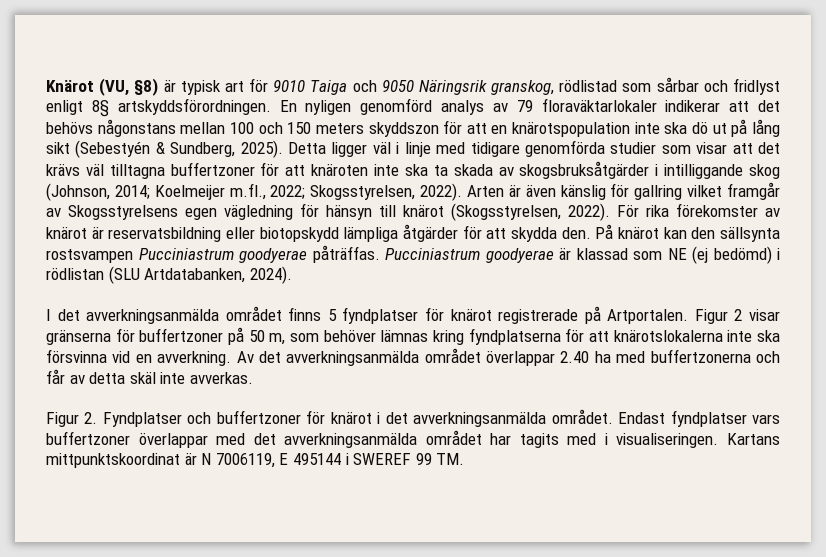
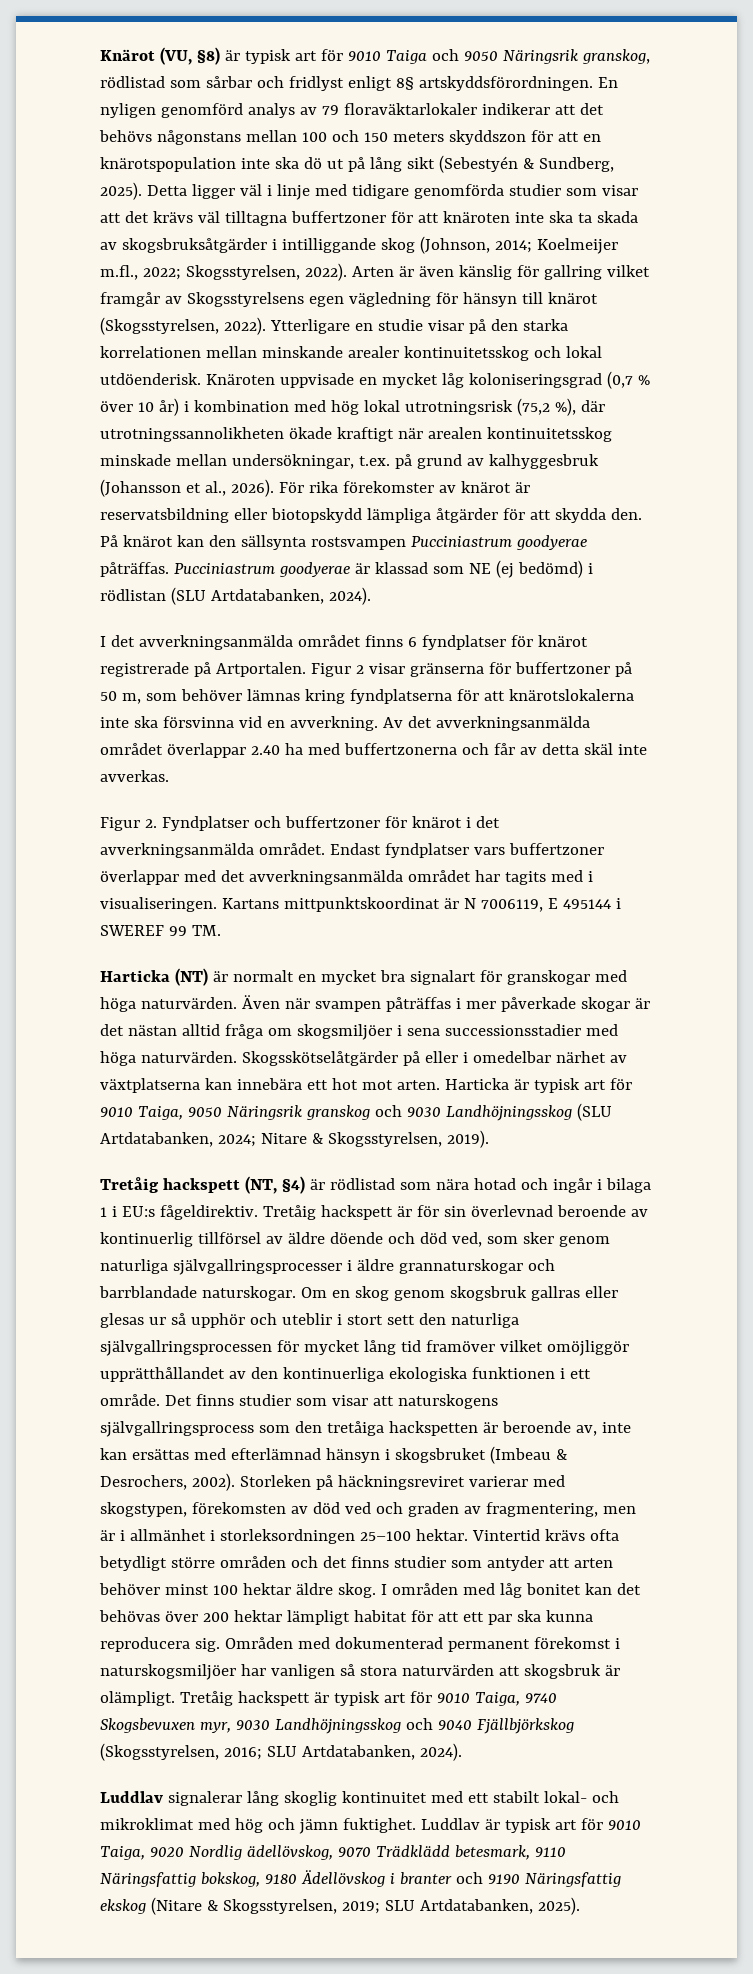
(610, 212) none -> [269,319,568,334] [100,346,602,361] [100,371,650,389] [100,398,605,416] [100,427,612,442] [100,454,599,469] [100,479,274,497] Ytterligare en studie visar på den starka korrelationen mellan minskande arealer kontinuitetsskog och lokal utdöenderisk. Knäroten uppvisade en mycket låg koloniseringsgrad (0,7 % över 10 år) i kombination med hög lokal utrotningsrisk (75,2 %), där utrotningssannolikheten ökade kraftigt när arealen kontinuitetsskog minskade mellan undersökningar, t.ex. på grund av kalhyggesbruk (Johansson et al., 2026).
[327,309,337,321] 5 -> [407,637,417,647] 6
(465, 459) none -> [100,968,627,986] [100,995,650,1012] [100,1024,618,1040] [100,1051,627,1066] [100,1078,632,1093] [100,1103,612,1121] [100,1130,489,1148] [100,1176,651,1194] [100,1205,648,1220] [100,1232,610,1247] [100,1259,555,1275] [99,1286,618,1301] [100,1313,519,1328] [100,1340,629,1356] [100,1367,591,1382] [100,1394,498,1409] [100,1421,631,1437] [100,1446,567,1464] [100,1473,565,1491] [100,1502,636,1517] [100,1529,619,1544] [99,1556,613,1571] [99,1583,641,1598] [99,1610,593,1625] [100,1637,620,1652] [100,1664,620,1680] [100,1691,557,1706] [100,1718,574,1734] [100,1743,462,1761] [100,1791,619,1806] [100,1818,641,1834] [100,1845,566,1860] [100,1870,621,1887] [100,1897,580,1915] // Harticka (NT) är normalt en mycket bra signalart för granskogar med höga naturvärden. Även när svampen påträffas i mer påverkade skogar är det nästan alltid fråga om skogsmiljöer i sena successionsstadier med höga naturvärden. Skogsskötselåtgärder på eller i omedelbar närhet av växtplatserna kan innebära ett hot mot arten. Harticka är typisk art för 9010 Taiga, 9050 Näringsrik granskog och 9030 Landhöjningsskog (SLU Artdatabanken, 2024; Nitare & Skogsstyrelsen, 2019). // Tretåig hackspett (NT, §4) är rödlistad som nära hotad och ingår i bilaga 1 i EU:s fågeldirektiv. Tretåig hackspett är för sin överlevnad beroende av kontinuerlig tillförsel av äldre döende och död ved, som sker genom naturliga självgallringsprocesser i äldre grannaturskogar och barrblandade naturskogar. Om en skog genom skogsbruk gallras eller glesas ur så upphör och uteblir i stort sett den naturliga självgallringsprocessen för mycket lång tid framöver vilket omöjliggör upprätthållandet av den kontinuerliga ekologiska funktionen i ett område. Det finns studier som visar att naturskogens självgallringsprocess som den tretåiga hackspetten är beroende av, inte kan ersättas med efterlämnad hänsyn i skogsbruket (Imbeau & Desrochers, 2002). Storleken på häckningsreviret varierar med skogstypen, förekomsten av död ved och graden av fragmentering, men är i allmänhet i storleksordningen 25–100 hektar. Vintertid krävs ofta betydligt större områden och det finns studier som antyder att arten behöver minst 100 hektar äldre skog. I områden med låg bonitet kan det behövas över 200 hektar lämpligt habitat för att ett par ska kunna reproducera sig. Områden med dokumenterad permanent förekomst i naturskogsmiljöer har vanligen så stora naturvärden att skogsbruk är olämpligt. Tretåig hackspett är typisk art för 9010 Taiga, 9740 Skogsbevuxen myr, 9030 Landhöjningsskog och 9040 Fjällbjörkskog (Skogsstyrelsen, 2016; SLU Artdatabanken, 2024). // Luddlav signalerar lång skoglig kontinuitet med ett stabilt lokal- och mikroklimat med hög och jämn fuktighet. Luddlav är typisk art för 9010 Taiga, 9020 Nordlig ädellövskog, 9070 Trädklädd betesmark, 9110 Näringsfattig bokskog, 9180 Ädellövskog i branter och 9190 Näringsfattig ekskog (Nitare & Skogsstyrelsen, 2019; SLU Artdatabanken, 2025).

